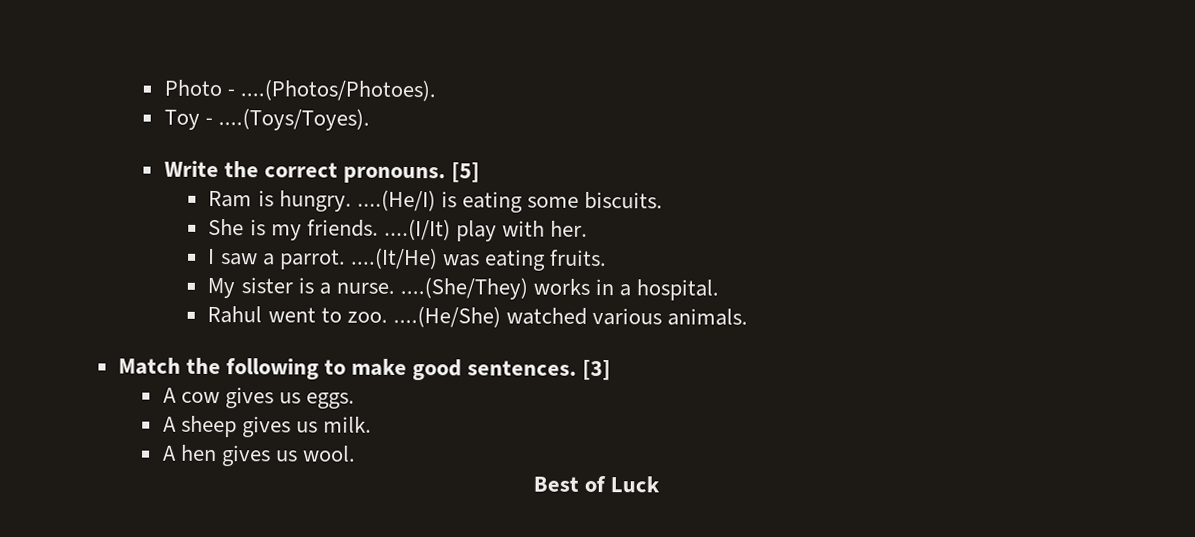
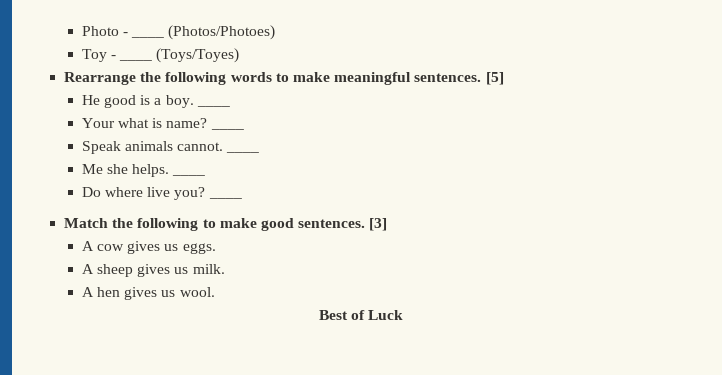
[239,79,436,102] ....(Photos/Photoes). -> [131,25,276,40] ____ (Photos/Photoes)
[217,108,370,131] [163,160,480,184] [208,189,664,213] [208,218,589,242] [208,247,608,271] [207,276,720,301] [207,305,749,328] ....(Toys/Toyes). // Write the correct pronouns. [5] // Ram is hungry. ....(He/I) is eating some biscuits. // She is my friends. ....(I/It) play with her. // I saw a parrot. ....(It/He) was eating fruits. // My sister is a nurse. ....(She/They) works in a hospital. // Rahul went to zoo. ....(He/She) watched various animals. -> [119,48,240,63] [64,72,504,85] [81,95,230,108] [81,118,208,128] [210,128,244,130] [81,141,224,154] [226,151,260,153] [81,164,206,177] [81,187,242,200] ____ (Toys/Toyes) // Rearrange the following words to make meaningful sentences. [5] // He good is a boy. ____ // Your what is name? ____ // Speak animals cannot. ____ // Me she helps. ____ // Do where live you? ____

